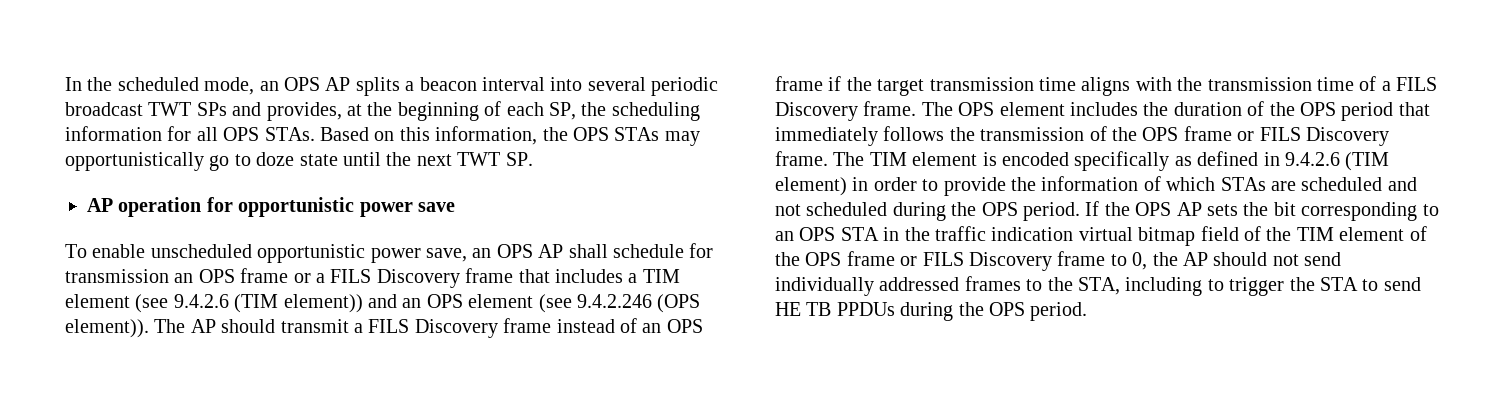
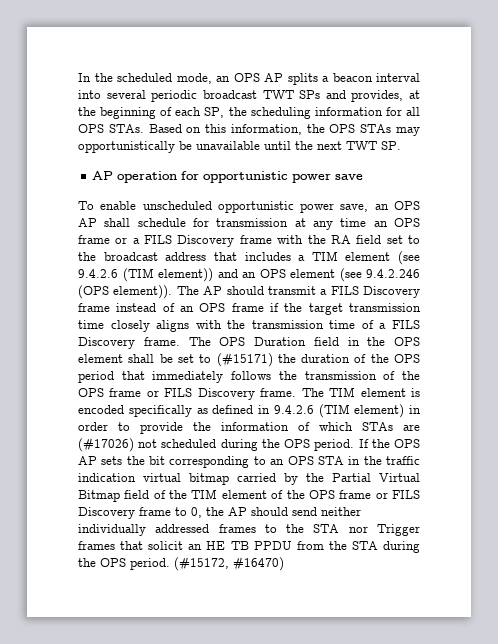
[209,152,338,171] go to doze state -> [179,141,260,150] be unavailable
(169, 276) none -> [294,218,367,230] at any time
(514, 275) none -> [277,235,421,244] [78,252,207,261] with the RA field set to the broadcast address
(1076, 84) none -> [110,320,150,332] closely
[999,102,1138,116] element includes -> [254,337,420,346] [78,353,273,367] Duration field in the OPS element shall be set to (#15171)
[1301,177,1417,191] scheduled and -> [78,438,134,452] (#17026)
(1196, 236) none -> [237,473,420,485] [78,490,120,502] carried by the Partial Virtual Bitmap
[1272,252,1342,266] not send -> [292,507,361,516] send neither
[1078,277,1421,296] [775,302,1088,321] STA, including to trigger the STA to send HE TB PPDUs during the OPS period. -> [313,524,420,536] [78,541,420,553] [78,557,284,571] STA nor Trigger frames that solicit an HE TB PPDU from the STA during the OPS period. (#15172, #16470)

